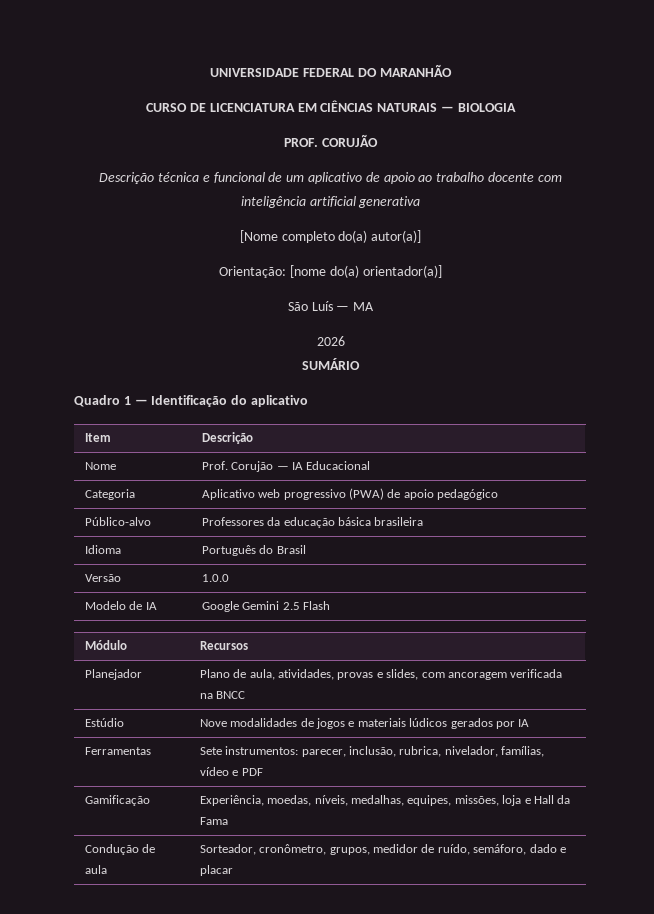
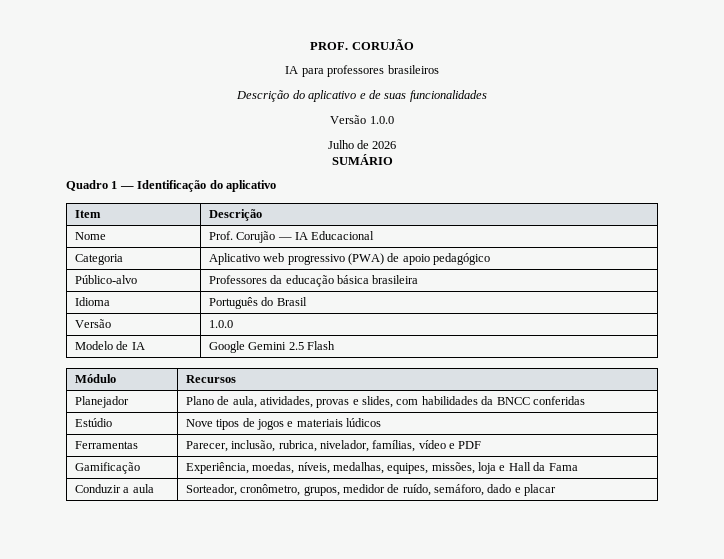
[210,64,452,77] [146,100,516,112] [284,134,378,147] [99,172,562,184] [240,196,421,208] [239,230,422,243] [219,265,442,278] [287,301,375,311] UNIVERSIDADE FEDERAL DO MARANHÃO // CURSO DE LICENCIATURA EM CIÊNCIAS NATURAIS — BIOLOGIA // PROF. CORUJÃO // Descrição técnica e funcional de um aplicativo de apoio ao trabalho docente com inteligência artificial generativa // [Nome completo do(a) autor(a)] // Orientação: [nome do(a) orientador(a)] // São Luís — MA // -> [310,39,414,50] [285,65,439,77] [236,90,487,102] [330,115,394,124] [327,140,369,149] PROF. CORUJÃO // IA para professores brasileiros // Descrição do aplicativo e de suas funcionalidades // Versão 1.0.0 // Julho de
[447,669,563,680] [199,693,213,699] ancoragem verificada na -> [421,396,494,405] habilidades da
(246, 695) none -> [532,396,585,405] conferidas
[230,718,298,727] modalidades -> [216,419,240,430] tipos
[450,718,530,729] [84,747,151,755] [199,746,346,757] gerados por IA // Ferramentas | Sete instrumentos: parecer, -> [74,441,138,449] [185,441,228,452] // Ferramentas | Parecer,
[84,844,156,855] Condução de -> [74,484,130,493] Conduzir a

